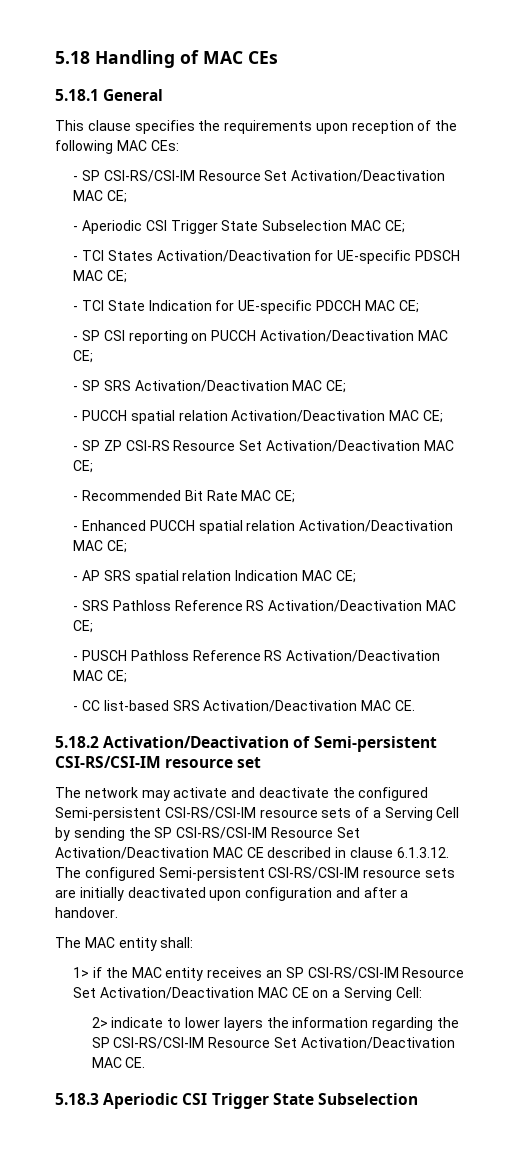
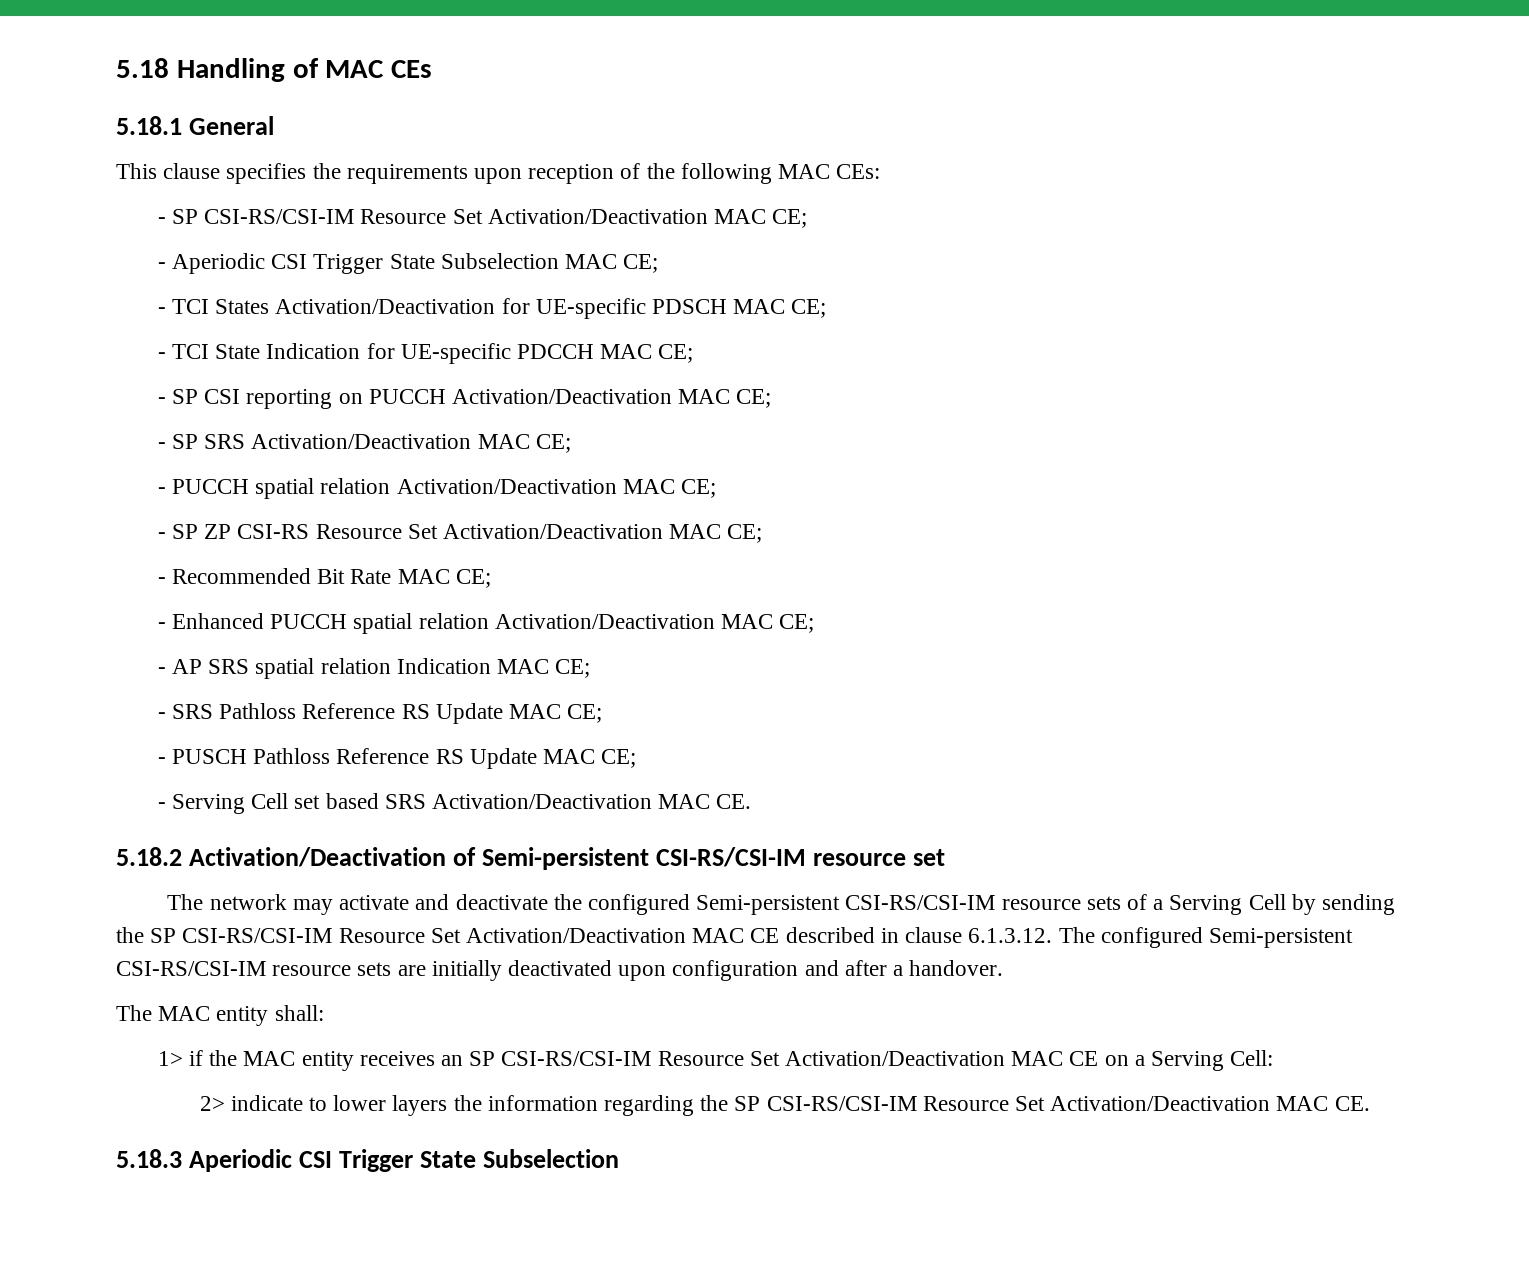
[268,600,423,612] Activation/Deactivation -> [435,703,503,724] Update
[286,650,441,662] [73,670,128,683] [73,700,169,711] Activation/Deactivation MAC CE; // - CC list-based -> [469,748,637,769] [157,793,379,814] Update MAC CE; // - Serving Cell set based

